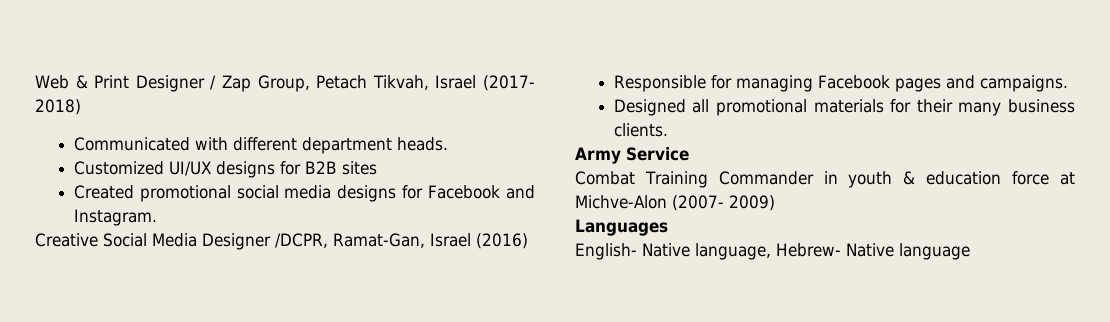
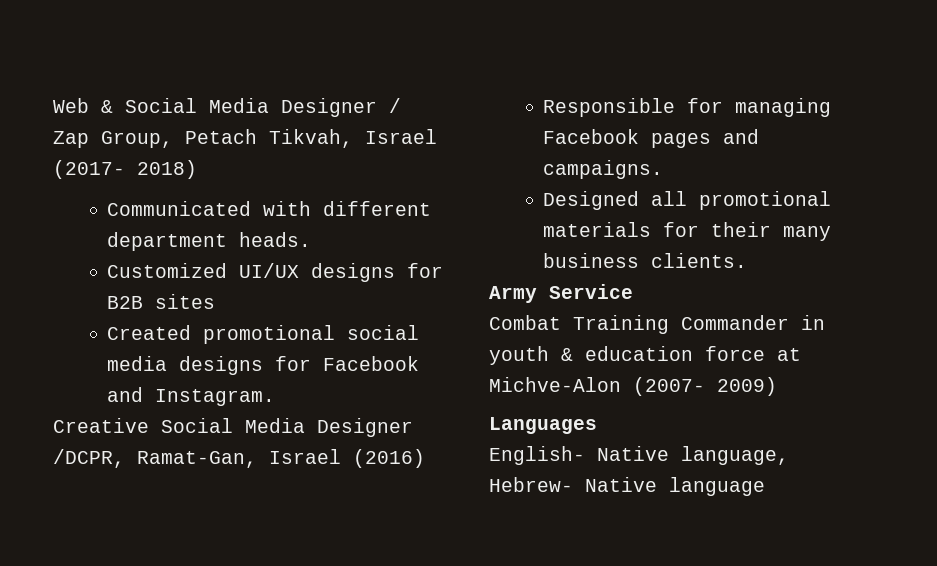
[94,75,130,88] Print -> [125,98,269,113] Social Media

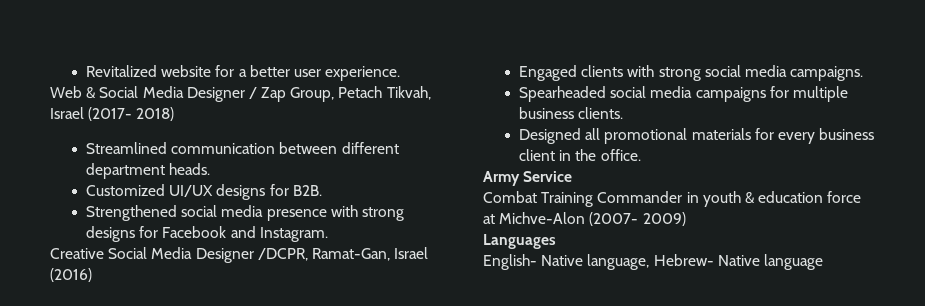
(53, 105) none -> [86,65,401,81] Revitalized website for a better user experience. //
[107,201,312,216] Communicated with -> [86,142,338,154] Streamlined communication between
[107,294,216,309] [107,325,420,344] [107,356,168,371] B2B sites // Created promotional social media -> [292,185,322,196] [86,205,404,221] B2B. // Strengthened social media presence with strong
[543,98,832,117] [543,129,760,148] [543,160,664,179] Responsible for managing Facebook pages and campaigns. -> [519,65,864,81] [519,86,848,102] [519,107,624,119] Engaged clients with strong social media campaigns. // Spearheaded social media campaigns for multiple business clients.
[711,222,832,241] [543,253,748,268] their many business clients. -> [777,128,875,144] [519,149,641,161] every business client in the office.

